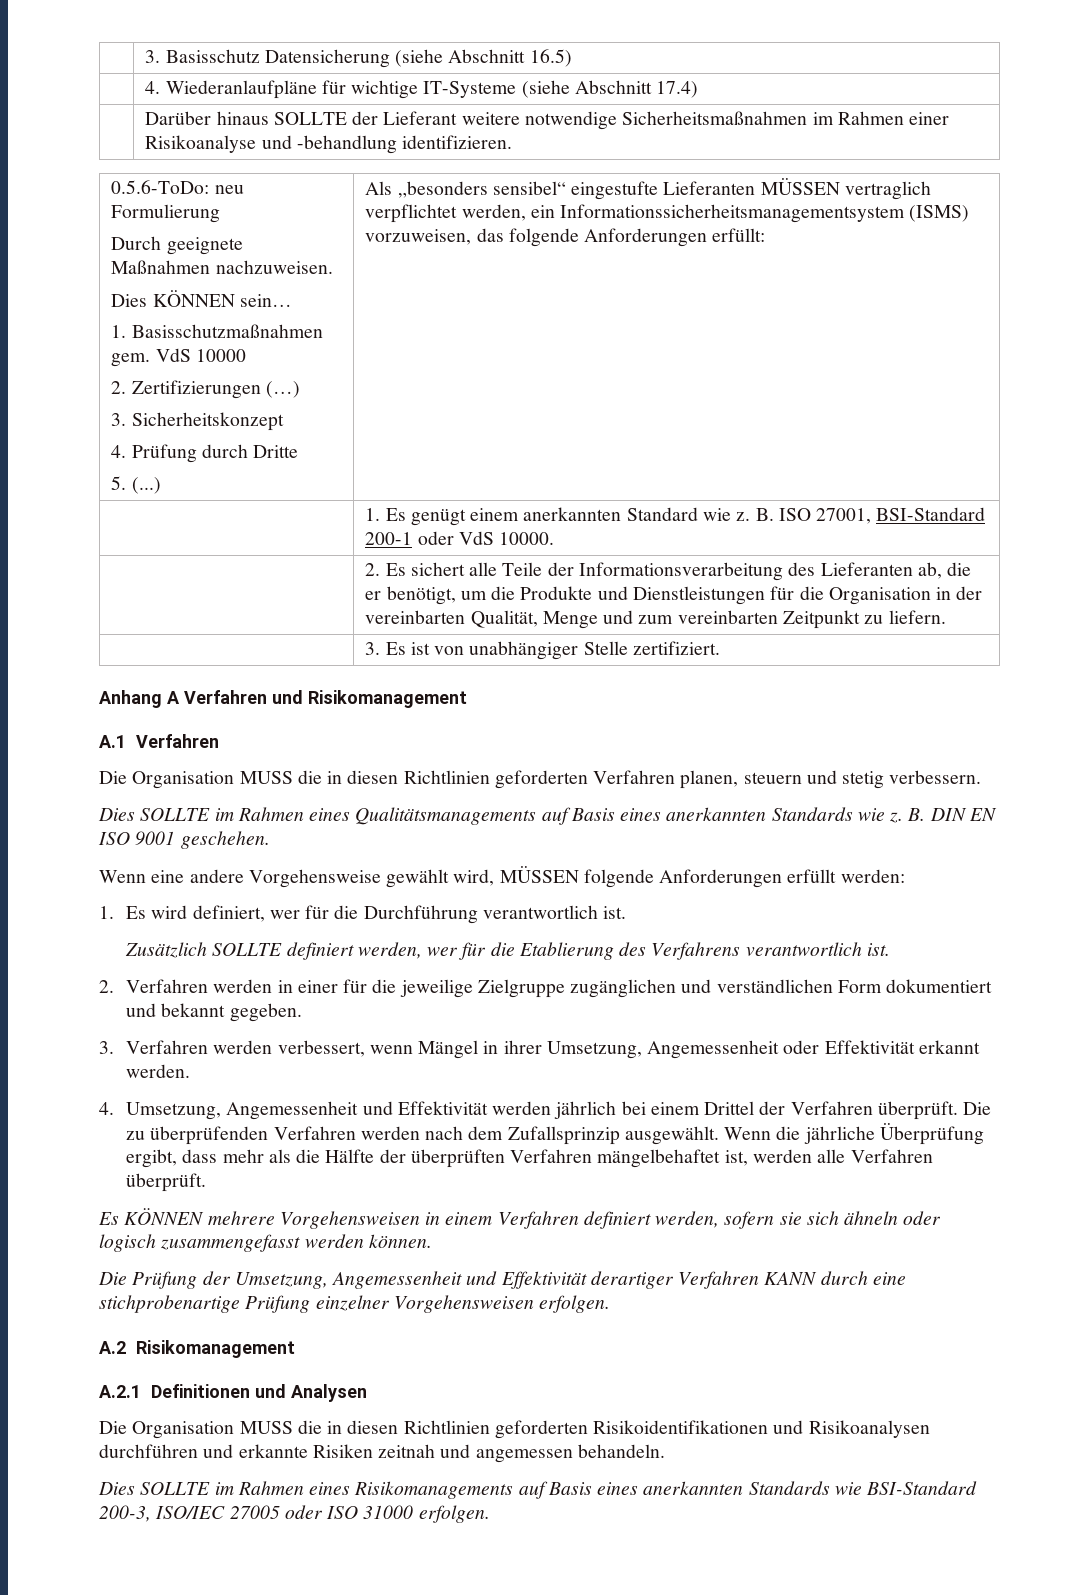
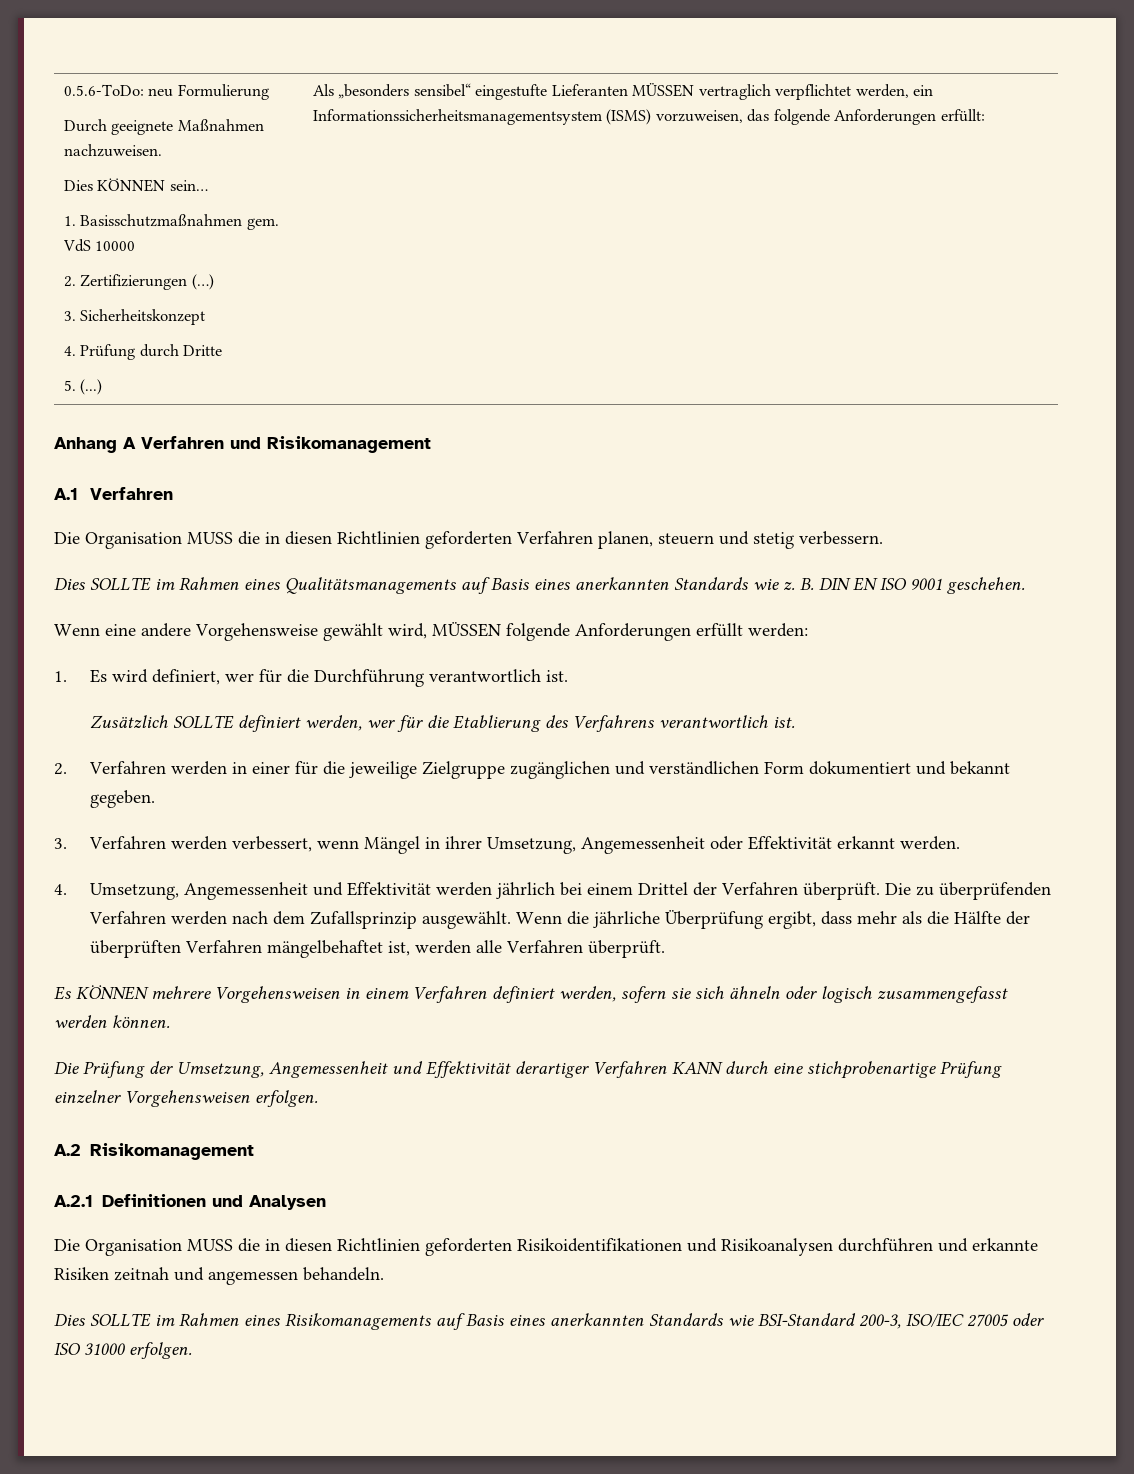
[145,49,572,68] [145,80,699,99] [145,111,950,130] [145,135,513,154] | 3. Basisschutz Datensicherung (siehe Abschnitt 16.5) // | 4. Wiederanlaufpläne für wichtige IT-Systeme (siehe Abschnitt 17.4) // | Darüber hinaus SOLLTE der Lieferant weitere notwendige Sicherheitsmaßnahmen im Rahmen einer Risikoanalyse und -behandlung identifizieren. // -> (63, 90) none
[365,507,986,526] [365,531,555,545] [365,562,972,581] [365,586,983,605] [365,610,946,629] [365,641,720,660] // | 1. Es genügt einem anerkannten Standard wie z. B. ISO 27001, BSI-Standard 200-1 oder VdS 10000. // | 2. Es sichert alle Teile der Informationsverarbeitung des Lieferanten ab, die er benötigt, um die Produkte und Dienstleistungen für die Organisation in der vereinbarten Qualität, Menge und zum vereinbarten Zeitpunkt zu liefern. // | 3. Es ist von unabhängiger Stelle zertifiziert. -> (985, 115) none

